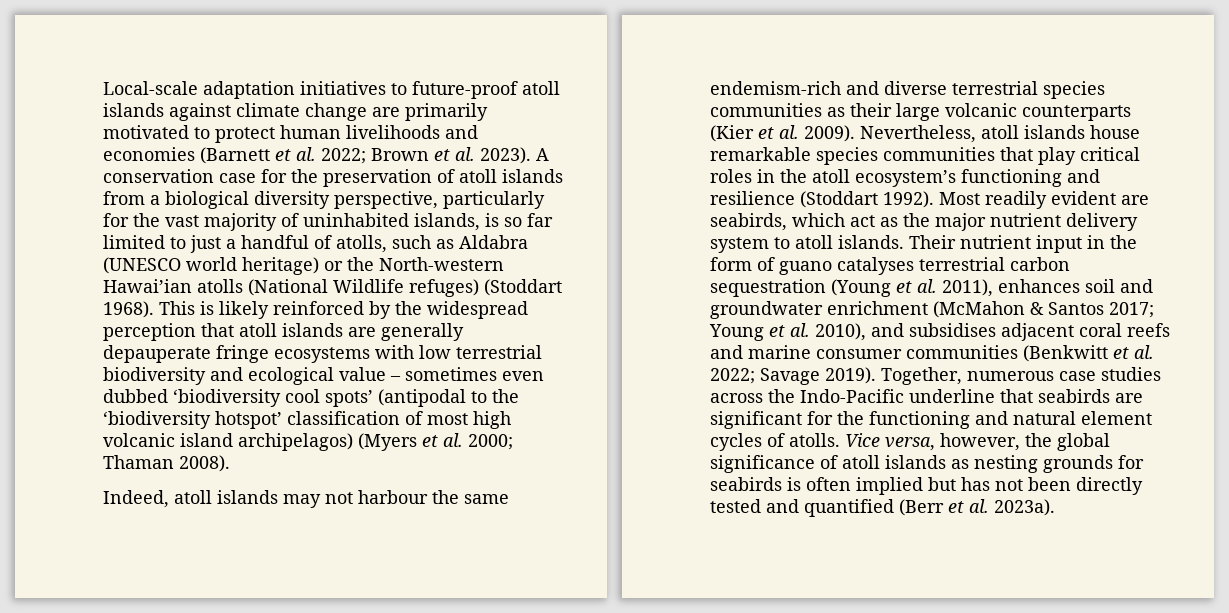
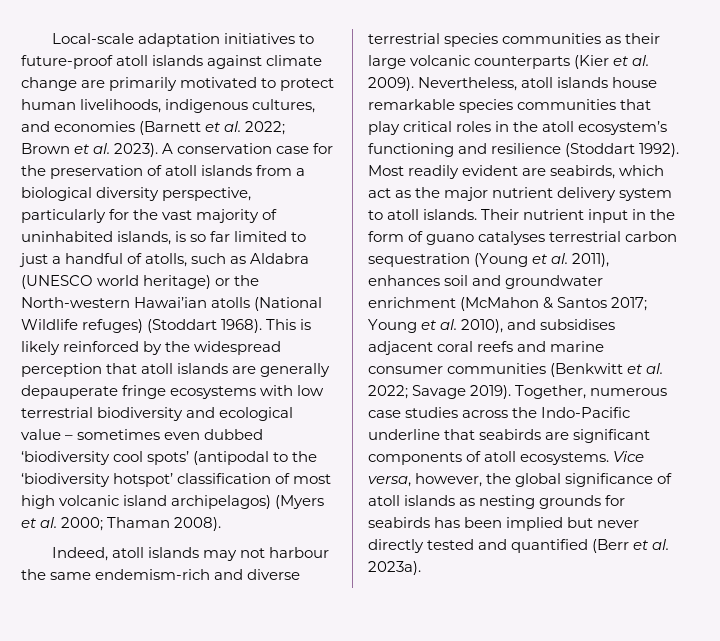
[346,125,440,139] livelihoods -> [80,99,316,113] livelihoods, indigenous cultures,
[807,411,1152,429] [710,433,840,451] for the functioning and natural element cycles of atolls. -> [368,451,610,465] components of atoll ecosystems.
[787,477,1071,495] is often implied but has not been -> [434,517,640,531] has been implied but never

